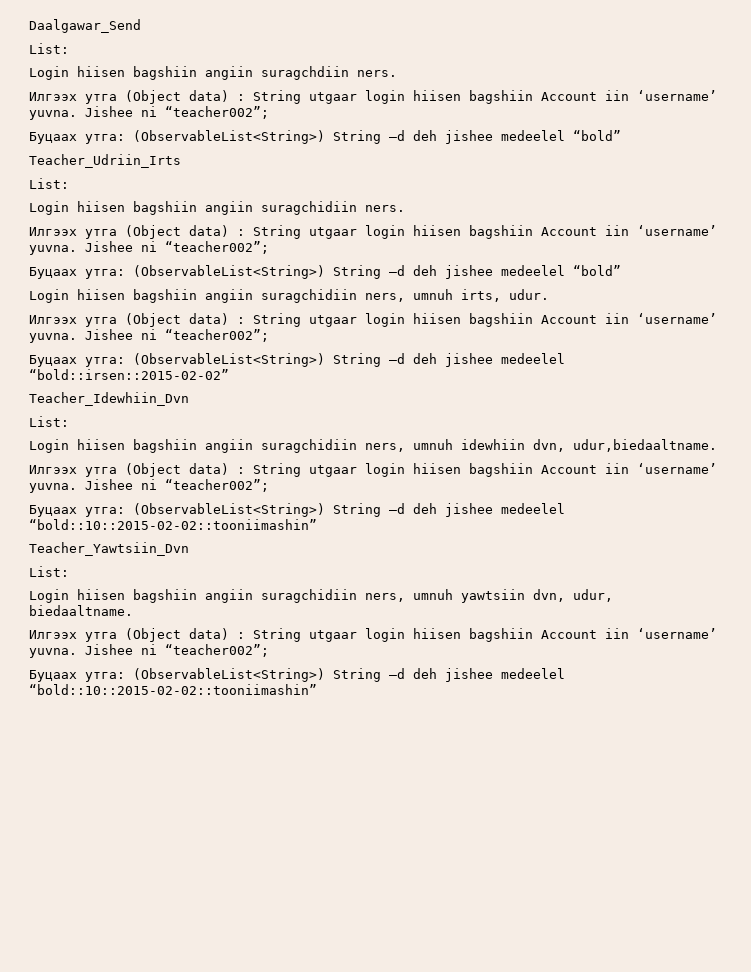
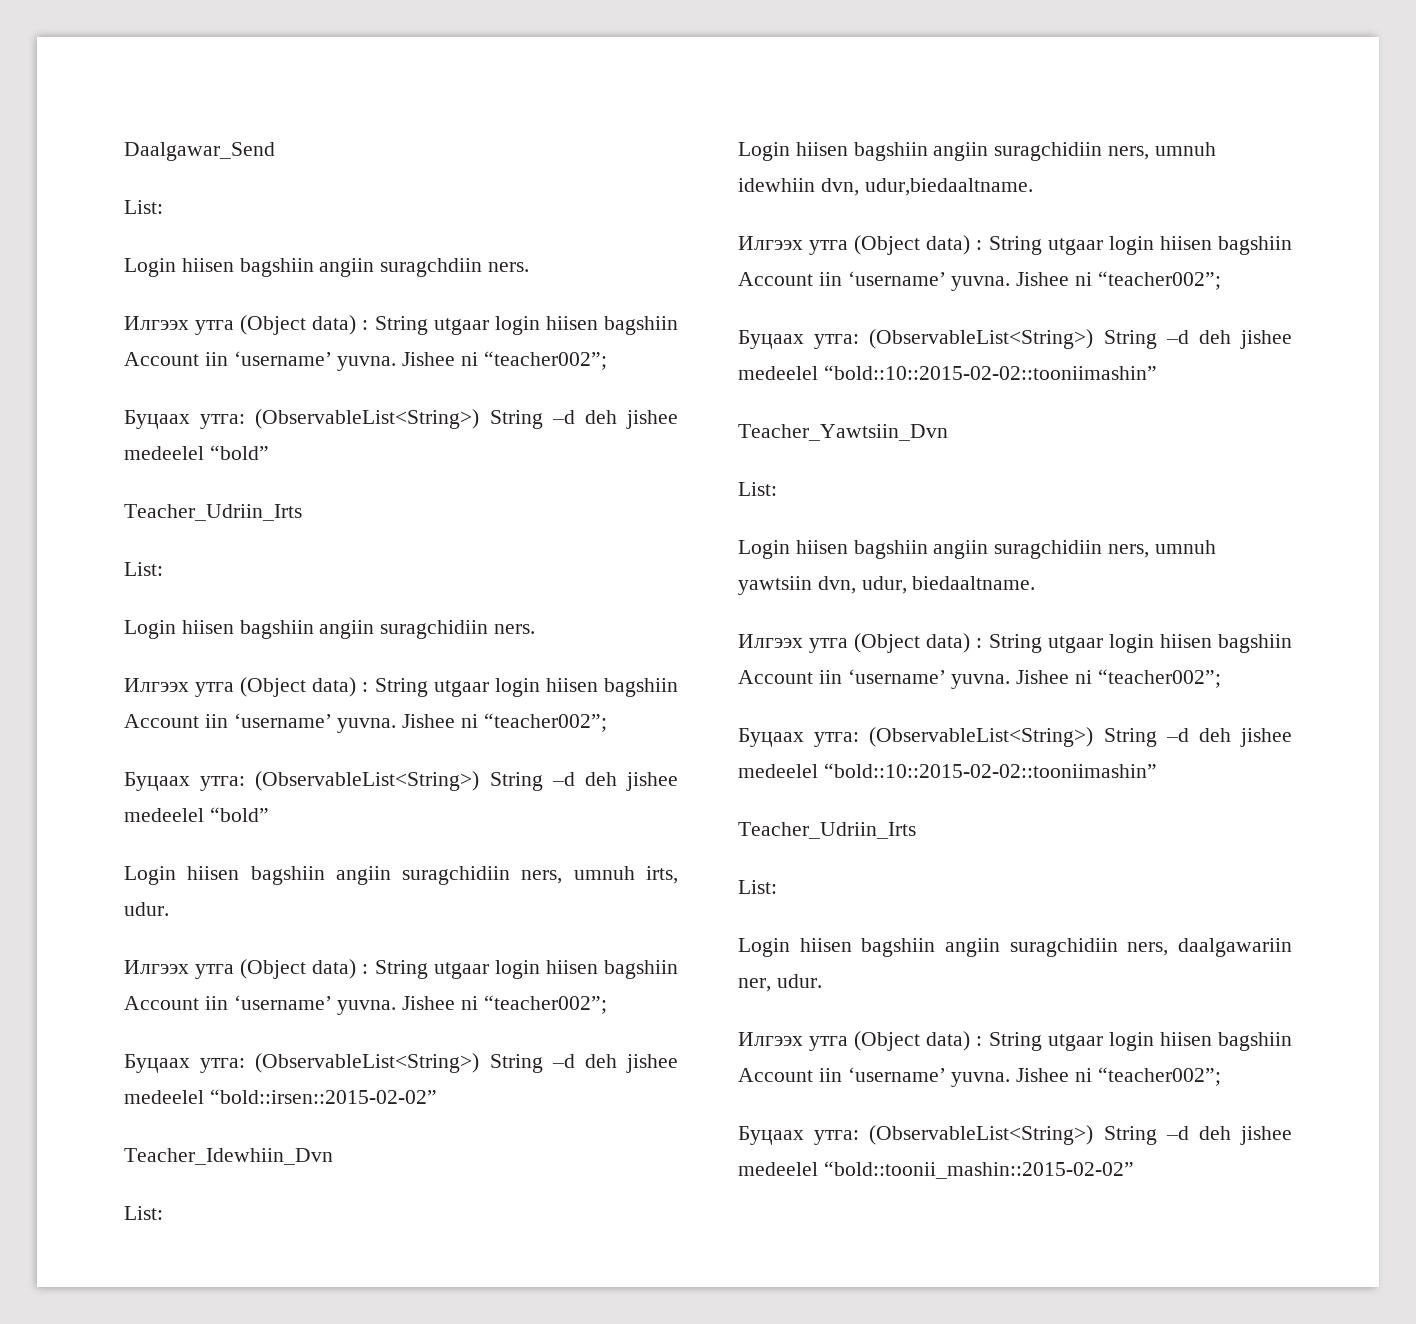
(317, 689) none -> [738,822,916,839] [738,880,777,894] [738,938,1292,957] [738,974,822,992] [738,1031,1292,1051] [738,1067,1221,1087] [738,1125,1292,1145] [738,1161,1134,1179] // Teacher_Udriin_Irts // List: // Login hiisen bagshiin angiin suragchidiin ners, daalgawariin ner, udur. // Илгээх утга (Object data) : String utgaar login hiisen bagshiin Account iin ‘username’ yuvna. Jishee ni “teacher002”; // Буцаах утга: (ObservableList<String>) String –d deh jishee medeelel “bold::toonii_mashin::2015-02-02”

